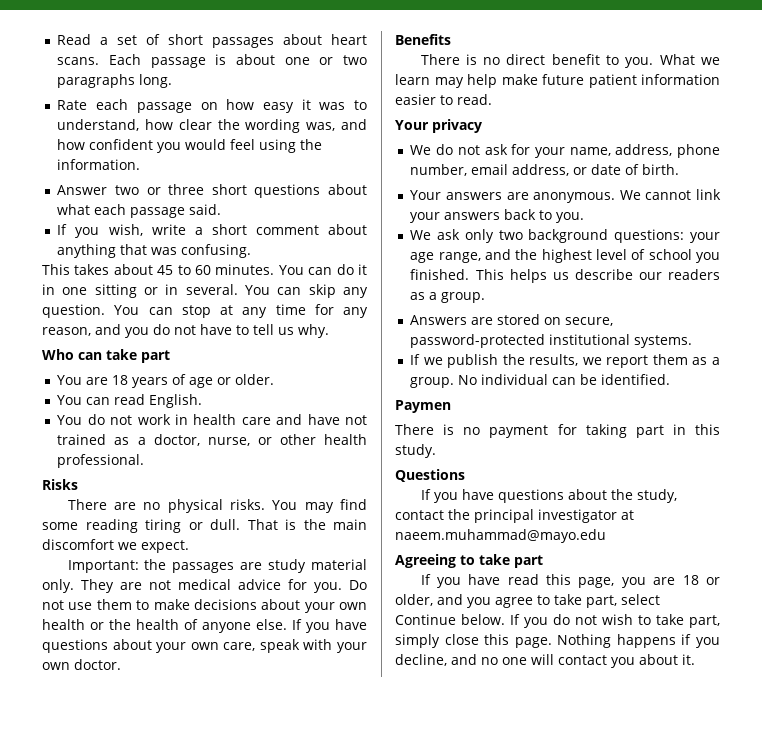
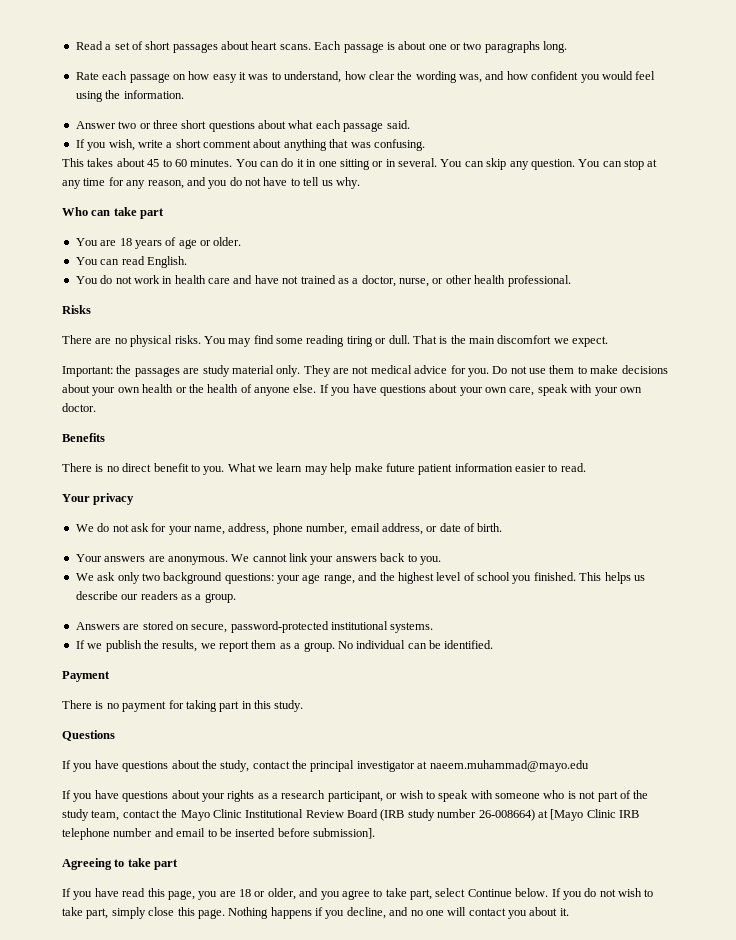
[395,400,451,413] Paymen -> [62,671,110,682] Payment
(606, 536) none -> [62,790,649,802] [62,809,639,821] [62,828,375,840] // If you have questions about your rights as a research participant, or wish to speak with someone who is not part of the study team, contact the Mayo Clinic Institutional Review Board (IRB study number 26-008664) at [Mayo Clinic IRB telephone number and email to be inserted before submission].

